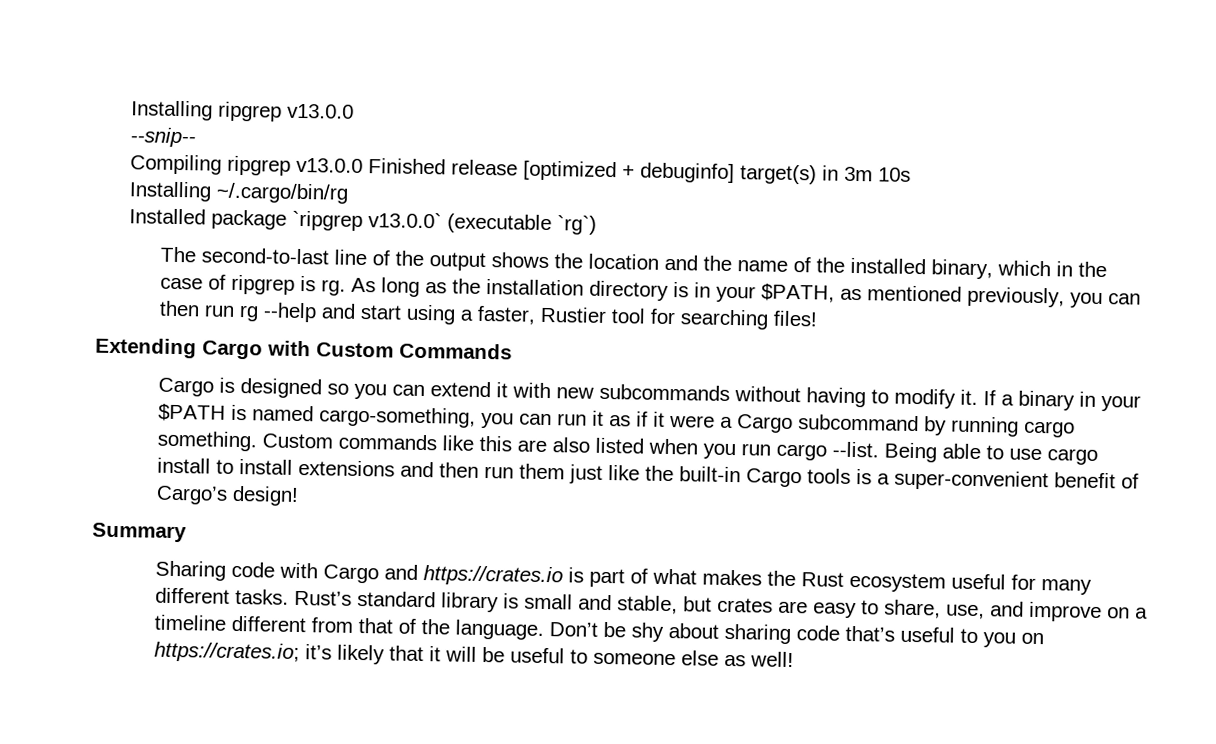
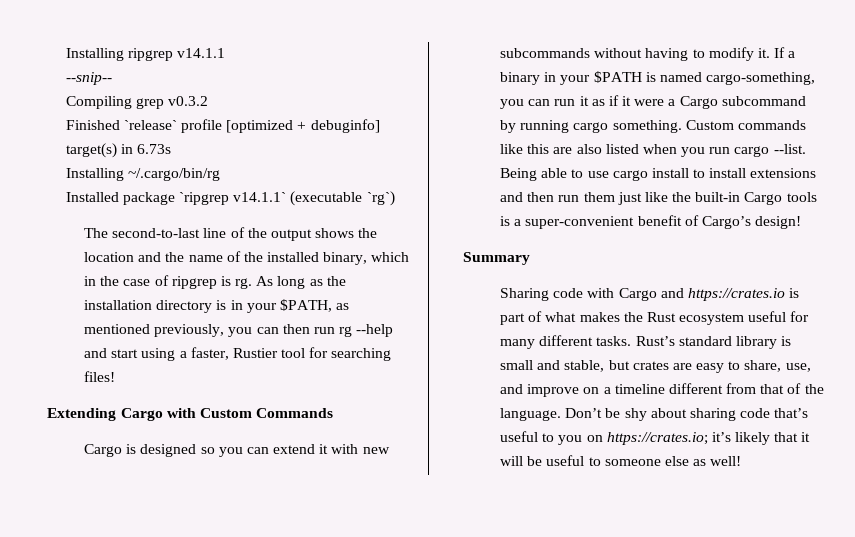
[287,103,355,119] v13.0.0 -> [177,48,226,58] v14.1.1
[227,155,519,176] ripgrep v13.0.0 Finished release -> [135,96,209,109] [65,119,223,133] grep v0.3.2 // Finished `release` profile
[844,166,912,182] 3m 10s -> [137,144,172,154] 6.73s
[368,212,443,229] v13.0.0` -> [233,192,287,202] v14.1.1`

